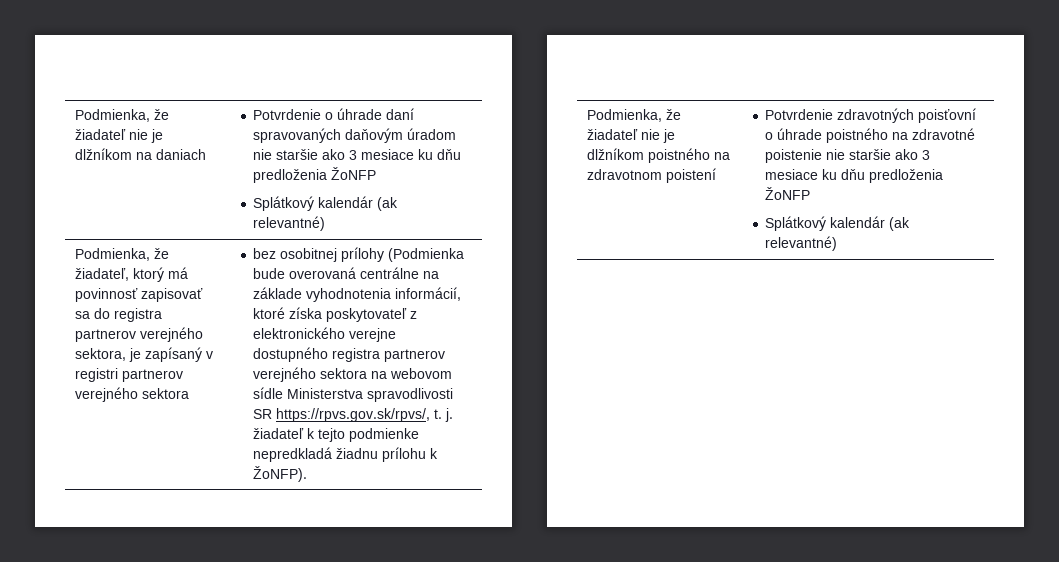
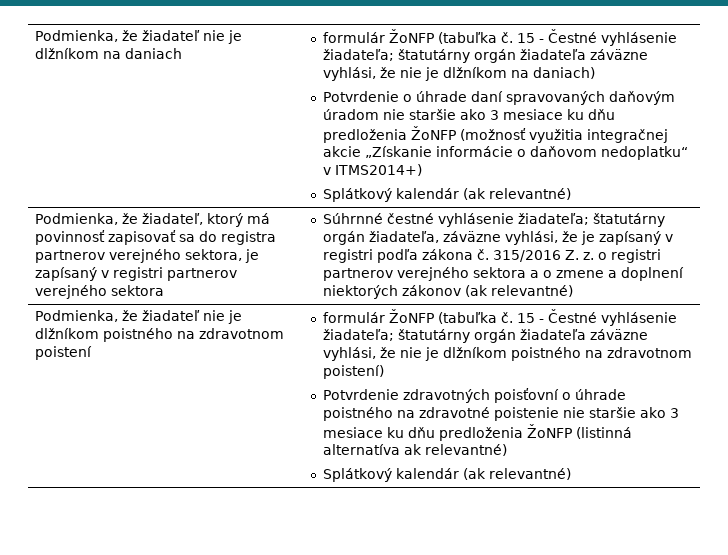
(206, 154) none -> [323,29,678,46] [323,49,649,63] [323,67,596,81] formulár ŽoNFP (tabuľka č. 15 - Čestné vyhlásenie žiadateľa; štatutárny orgán žiadateľa záväzne vyhlási, že nie je dlžníkom na daniach) //
(377, 173) none -> [460,128,669,143] [323,146,689,160] [323,164,423,176] (možnosť využitia integračnej akcie „Získanie informácie o daňovom nedoplatku“ v ITMS2014+)
[253,247,465,262] [253,267,440,279] [253,287,462,302] [253,307,418,322] [253,327,397,342] [253,347,446,362] [253,367,453,382] [253,387,454,402] [253,408,454,422] [253,428,420,442] [253,447,439,462] [253,466,308,482] bez osobitnej prílohy (Podmienka bude overovaná centrálne na základe vyhodnotenia informácií, ktoré získa poskytovateľ z elektronického verejne dostupného registra partnerov verejného sektora na webovom sídle Ministerstva spravodlivosti SR https://rpvs.gov.sk/rpvs/, t. j. žiadateľ k tejto podmienke nepredkladá žiadnu prílohu k ŽoNFP). -> [323,213,666,227] [323,231,674,245] [323,249,662,263] [323,267,685,281] [323,285,574,299] Súhrnné čestné vyhlásenie žiadateľa; štatutárny orgán žiadateľa, záväzne vyhlási, že je zapísaný v registri podľa zákona č. 315/2016 Z. z. o registri partnerov verejného sektora a o zmene a doplnení niektorých zákonov (ak relevantné)
(716, 175) none -> [323,309,678,326] [323,329,649,343] [323,347,693,361] [323,365,385,379] formulár ŽoNFP (tabuľka č. 15 - Čestné vyhlásenie žiadateľa; štatutárny orgán žiadateľa záväzne vyhlási, že nie je dlžníkom poistného na zdravotnom poistení) //
(811, 193) none -> [576,427,633,439] [323,444,508,456] (listinná alternatíva ak relevantné)

